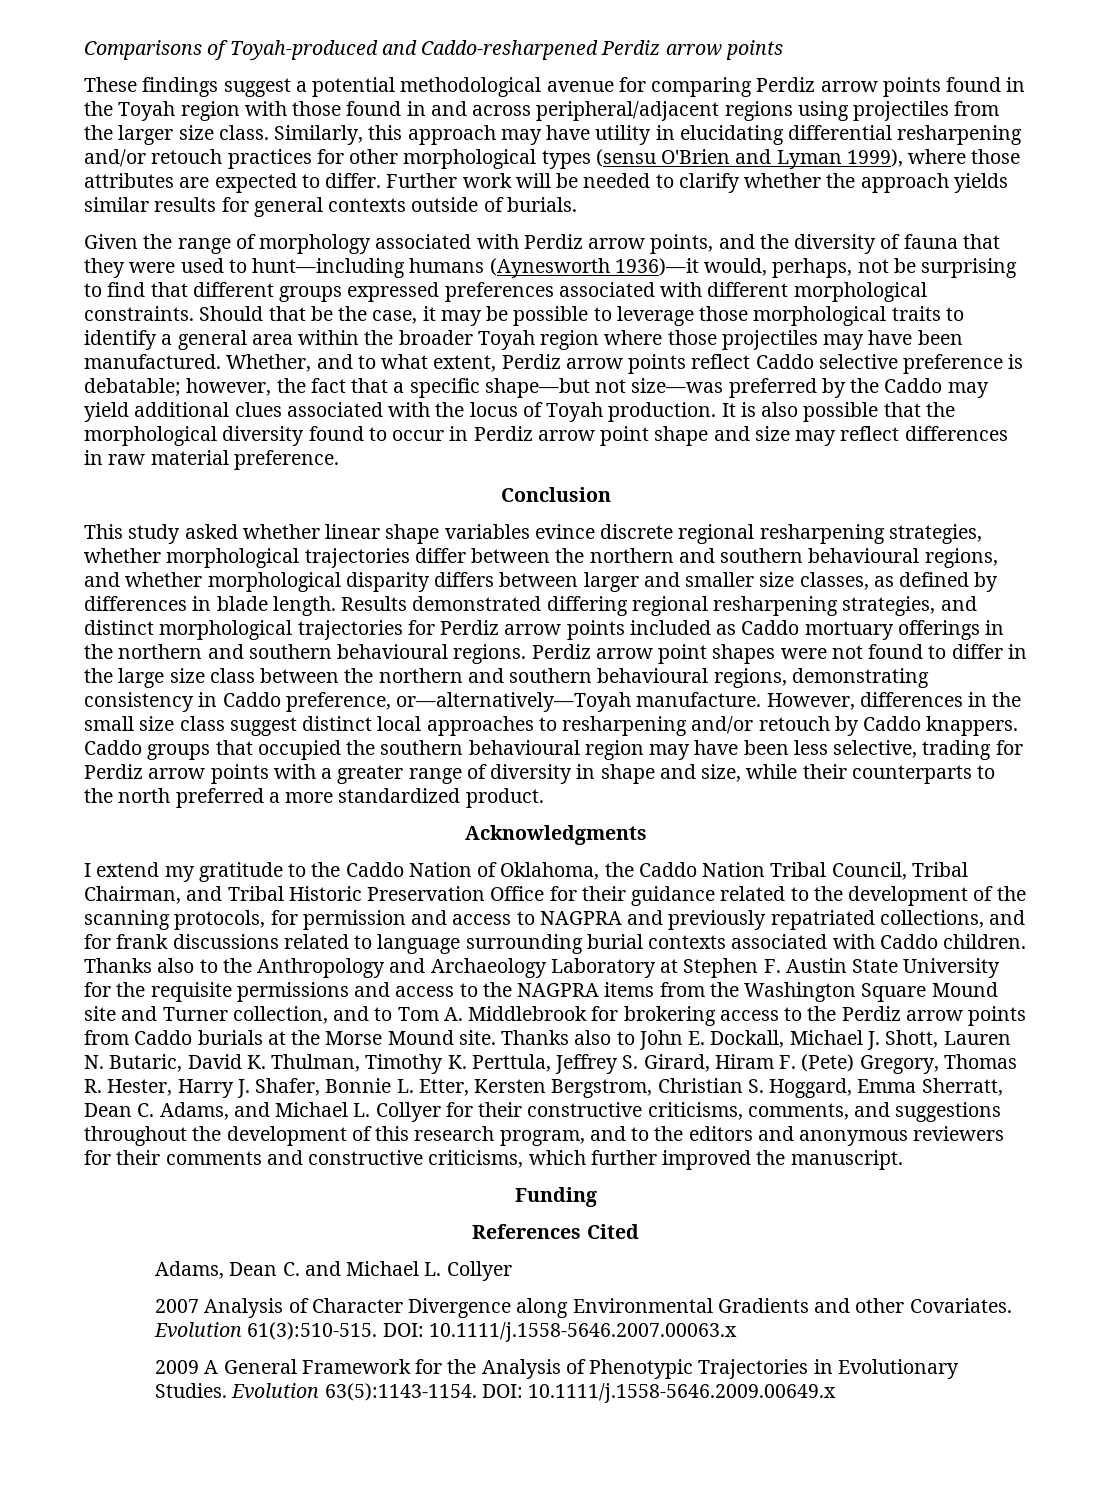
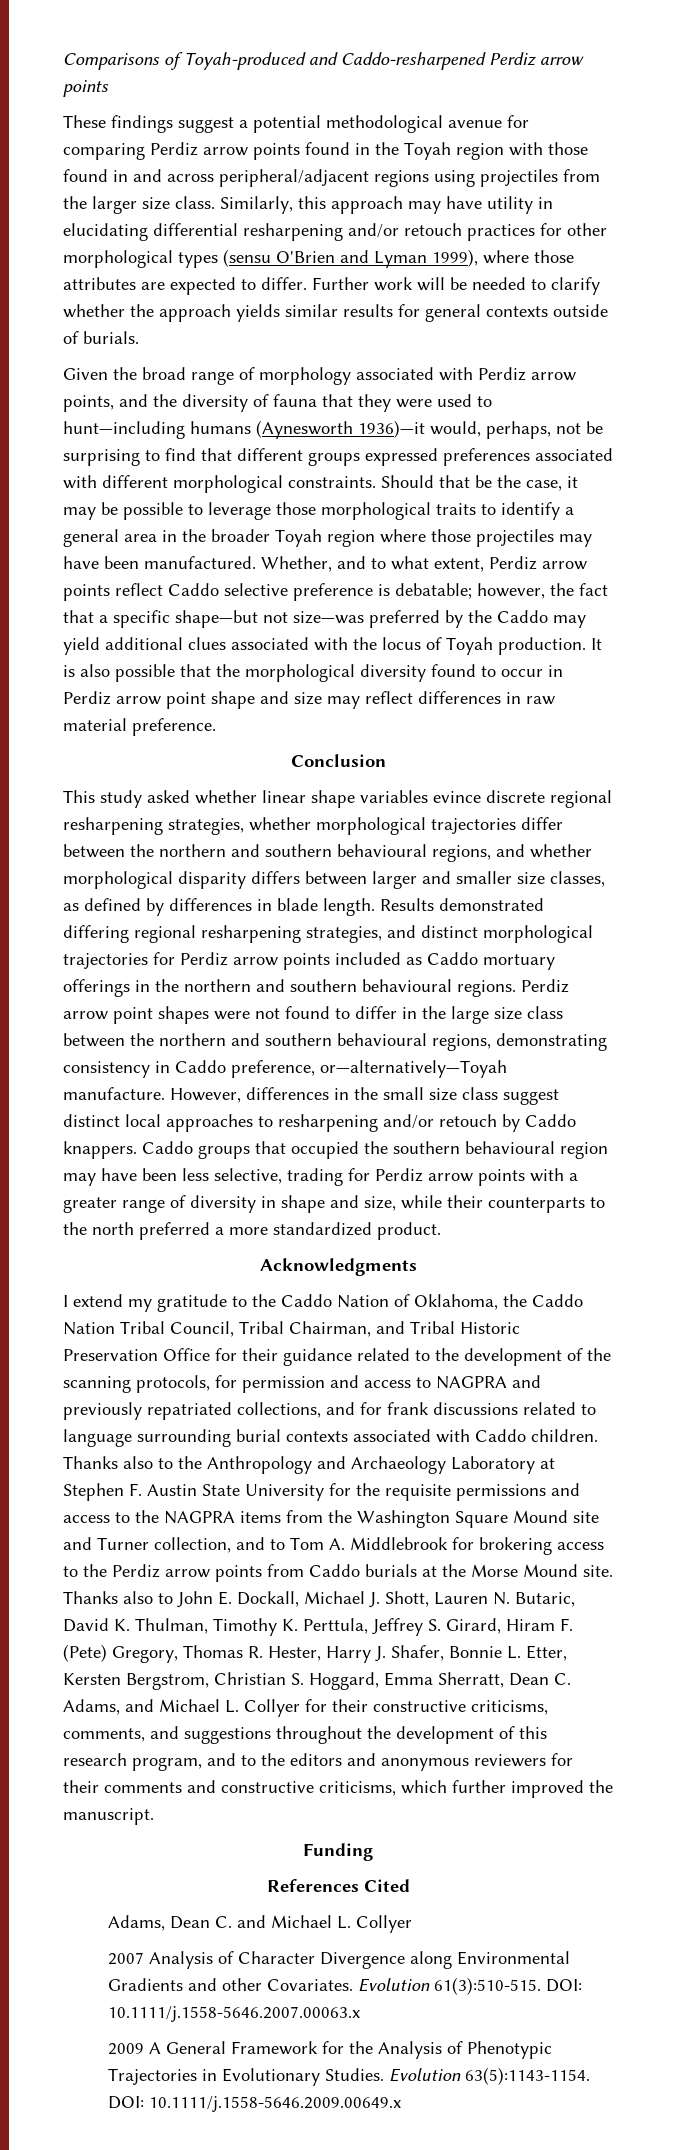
(173, 241) none -> [142,367,186,380] broad
[298,330,360,345] within -> [162,530,177,542] in

